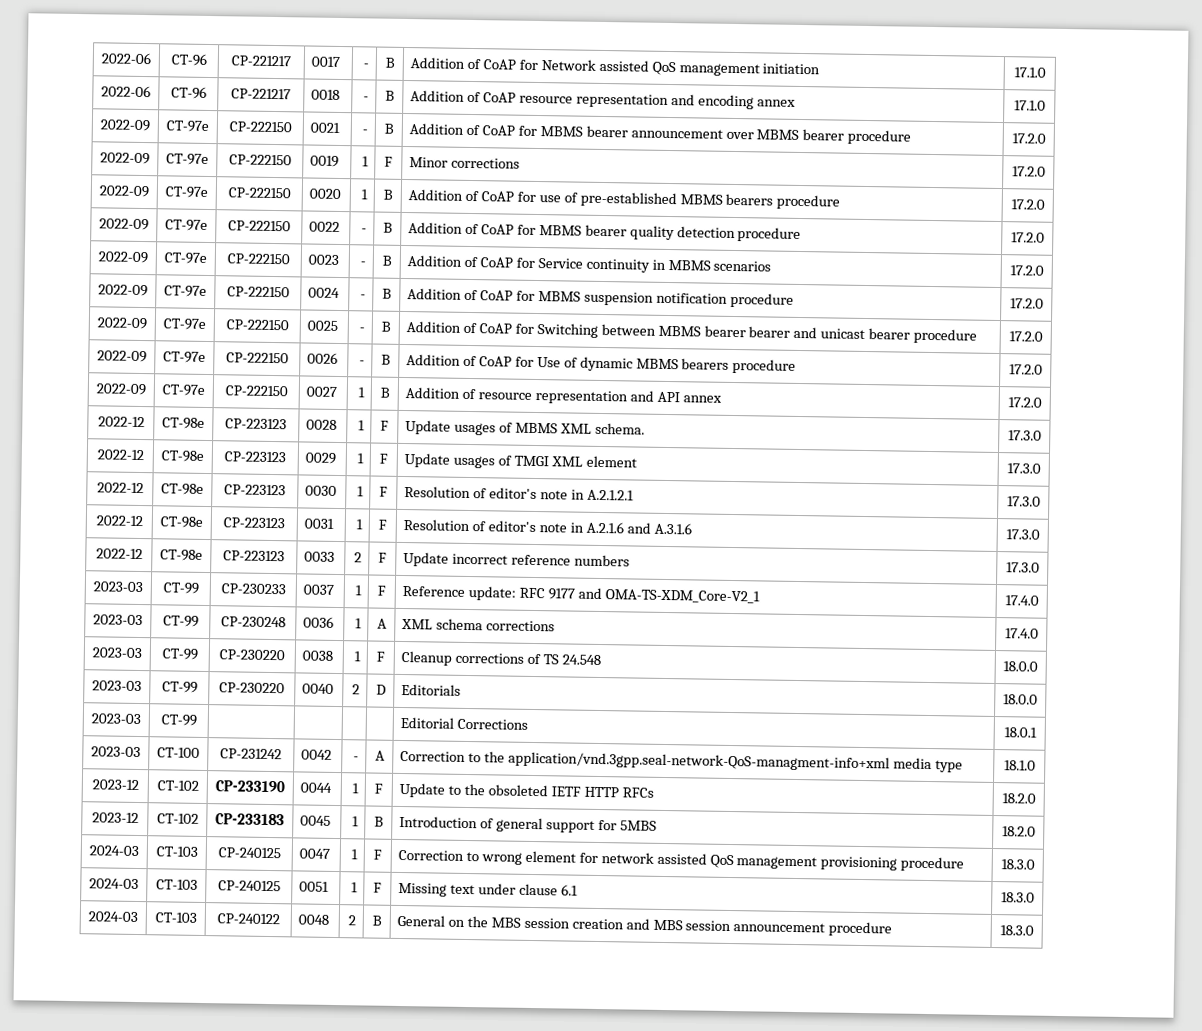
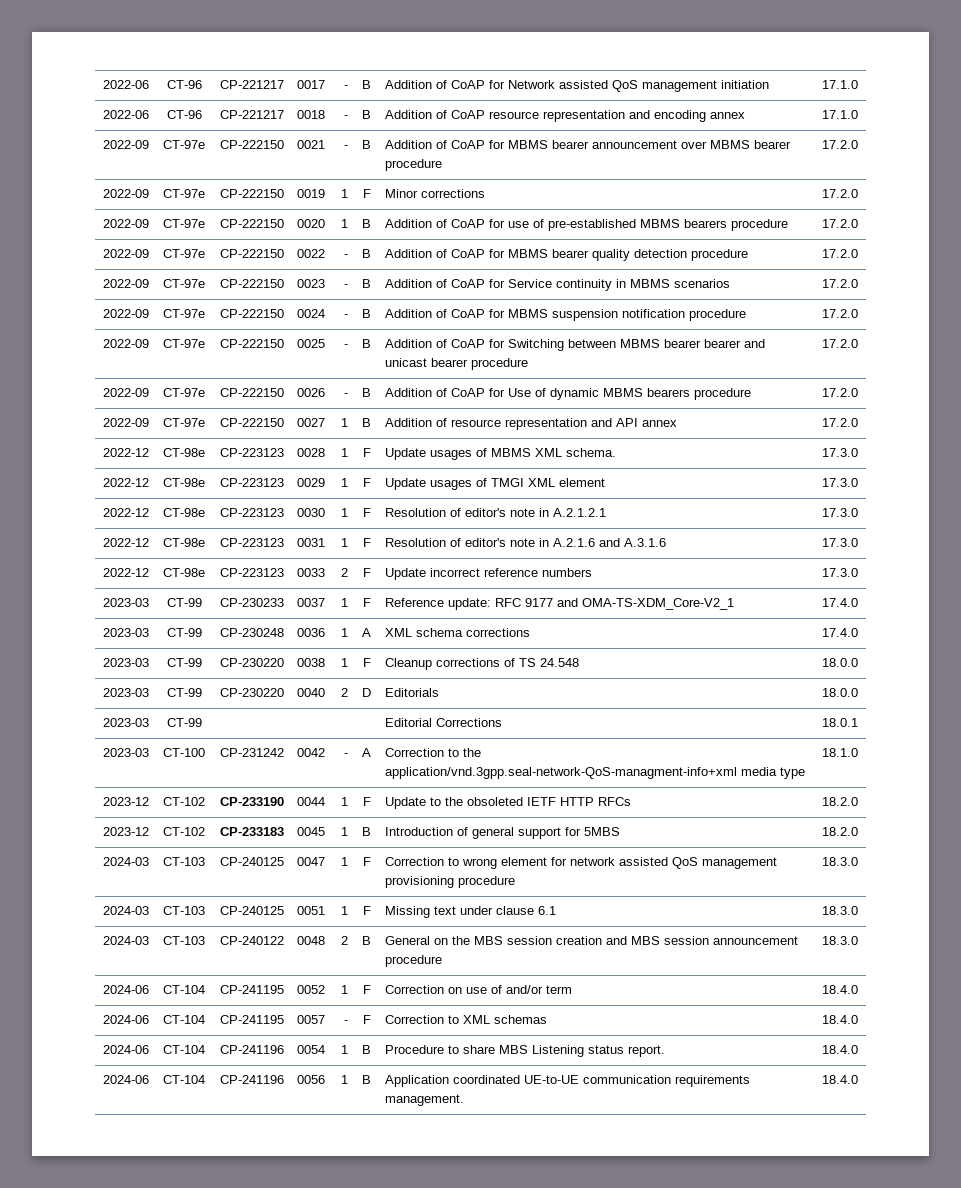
(1034, 930) none -> [102,985,149,994] [163,985,205,994] [219,985,284,994] [296,985,325,994] [341,985,349,994] [362,985,371,994] [384,985,572,994] [822,985,858,994] [102,1015,149,1024] [163,1015,205,1024] [219,1015,284,1024] [296,1015,325,1024] [344,1020,349,1024] [362,1015,371,1024] [384,1015,547,1024] [822,1015,858,1024] [102,1045,149,1054] [163,1045,205,1054] [219,1045,284,1054] [296,1045,325,1054] [341,1045,349,1054] [362,1045,371,1054] [384,1045,665,1057] [822,1045,858,1054] [102,1075,149,1084] [163,1075,205,1084] [219,1075,284,1084] [296,1075,325,1084] [341,1075,349,1084] [362,1075,371,1084] [384,1075,750,1087] [384,1094,464,1106] [822,1075,858,1084] // 2024-06 | CT-104 | CP-241195 | 0052 | 1 | F | Correction on use of and/or term | 18.4.0 // 2024-06 | CT-104 | CP-241195 | 0057 | - | F | Correction to XML schemas | 18.4.0 // 2024-06 | CT-104 | CP-241196 | 0054 | 1 | B | Procedure to share MBS Listening status report. | 18.4.0 // 2024-06 | CT-104 | CP-241196 | 0056 | 1 | B | Application coordinated UE-to-UE communication requirements management. | 18.4.0

